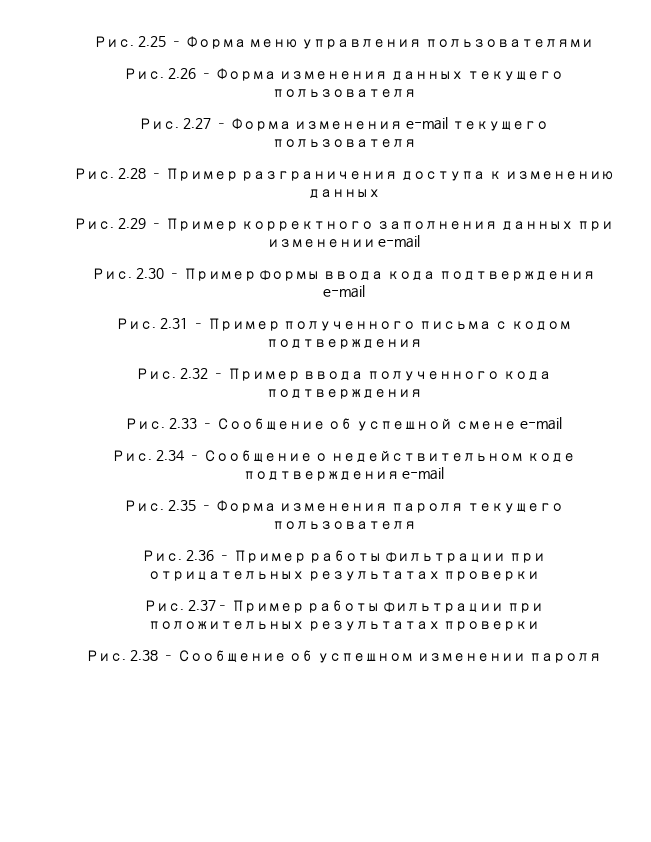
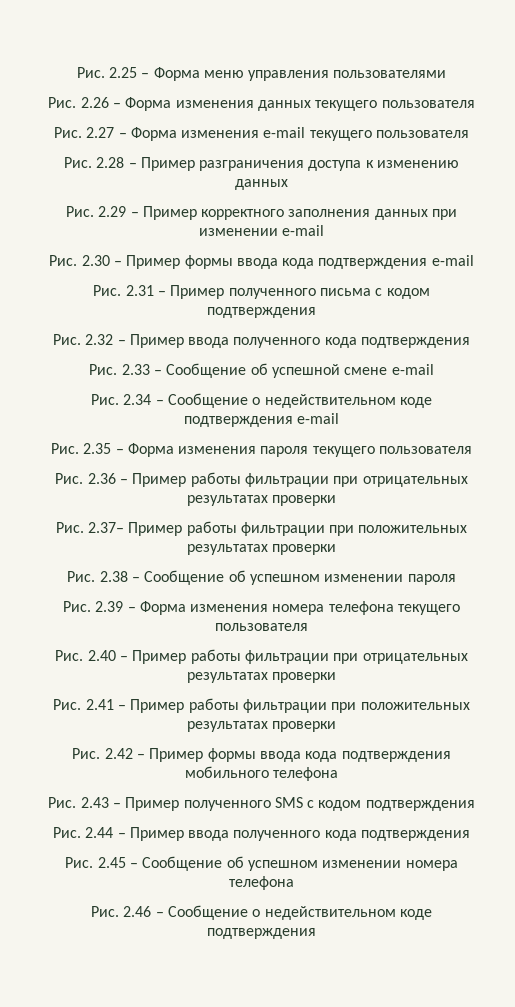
(601, 658) none -> [62,601,461,615] [215,623,308,631] [55,649,468,664] [186,672,337,683] [53,698,470,713] [186,721,337,732] [72,748,451,762] [184,766,339,781] [48,797,475,811] [52,827,471,841] [65,856,458,871] [229,876,294,890] [91,905,432,920] [207,928,316,939] // Рис. 2.39 – Форма изменения номера телефона текущего пользователя // Рис. 2.40 – Пример работы фильтрации при отрицательных результатах проверки // Рис. 2.41 – Пример работы фильтрации при положительных результатах проверки // Рис. 2.42 – Пример формы ввода кода подтверждения мобильного телефона // Рис. 2.43 – Пример полученного SMS с кодом подтверждения // Рис. 2.44 – Пример ввода полученного кода подтверждения // Рис. 2.45 – Сообщение об успешном изменении номера телефона // Рис. 2.46 – Сообщение о недействительном коде подтверждения

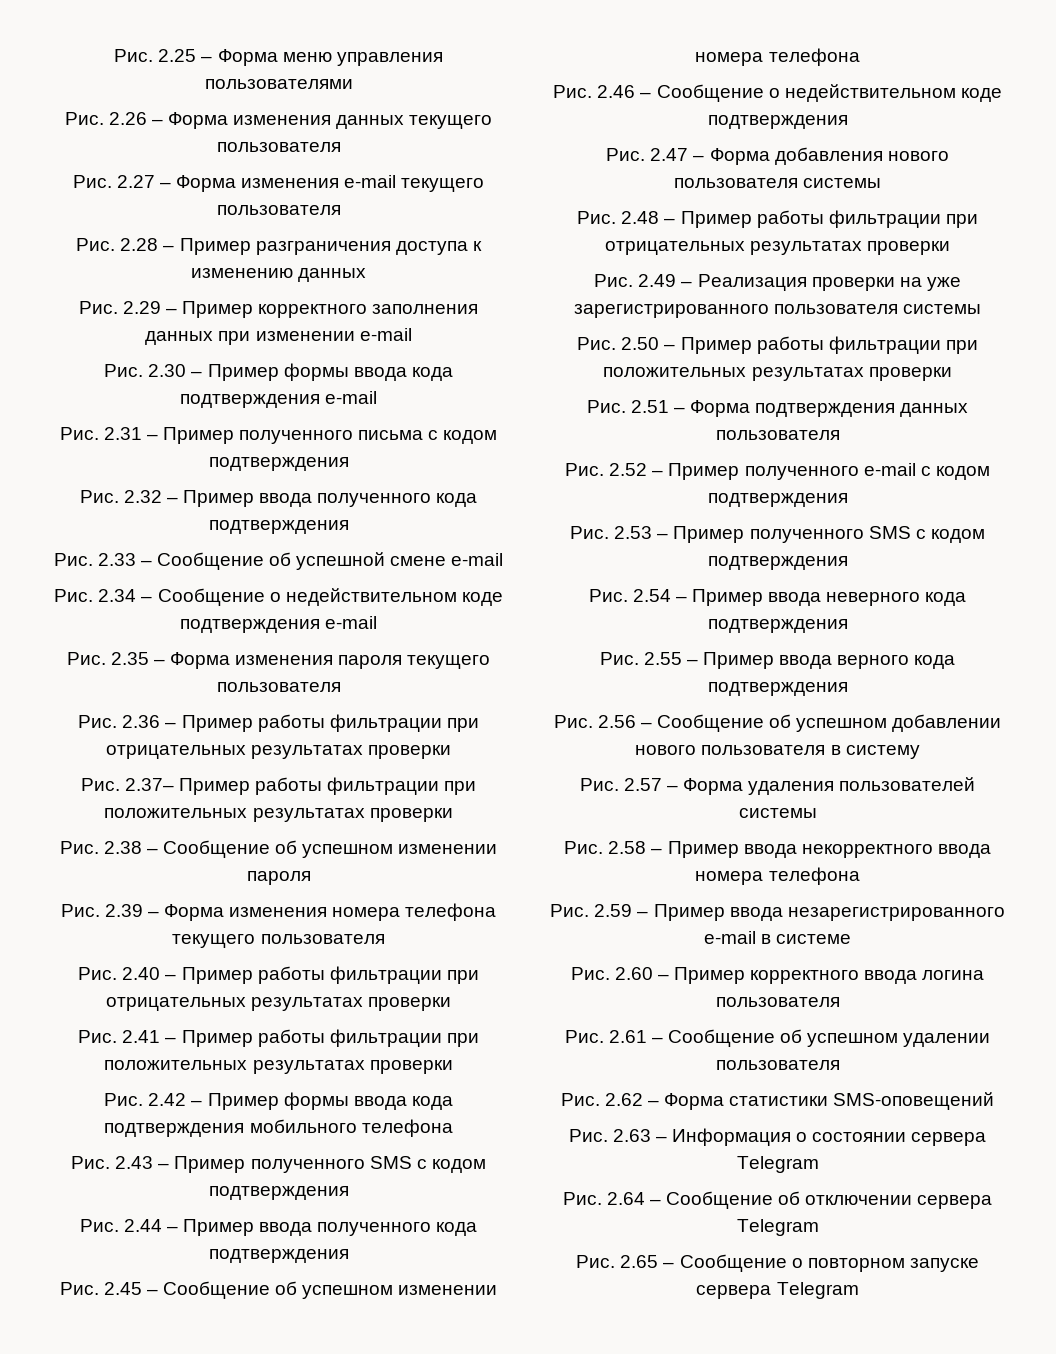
(316, 933) none -> [606,147,949,165] [673,178,882,188] [577,210,978,228] [604,241,951,255] [594,274,961,291] [573,304,982,318] [577,336,978,354] [603,367,952,381] [586,400,969,417] [715,430,840,440] [565,463,990,480] [707,493,848,507] [570,526,985,543] [707,556,848,570] [588,589,967,606] [707,619,848,633] [599,652,956,669] [707,682,848,696] [553,714,1002,732] [635,745,920,759] [579,777,976,795] [738,808,817,818] [564,841,991,858] [695,867,860,885] [550,904,1005,921] [703,931,852,944] [570,967,985,984] [715,997,840,1007] [564,1029,991,1047] [715,1060,840,1070] [560,1092,995,1110] [568,1128,987,1146] [736,1156,819,1173] [562,1191,993,1209] [736,1219,819,1236] [576,1254,979,1272] [696,1282,859,1299] // Рис. 2.47 – Форма добавления нового пользователя системы // Рис. 2.48 – Пример работы фильтрации при отрицательных результатах проверки // Рис. 2.49 – Реализация проверки на уже зарегистрированного пользователя системы // Рис. 2.50 – Пример работы фильтрации при положительных результатах проверки // Рис. 2.51 – Форма подтверждения данных пользователя // Рис. 2.52 – Пример полученного e-mail с кодом подтверждения // Рис. 2.53 – Пример полученного SMS с кодом подтверждения // Рис. 2.54 – Пример ввода неверного кода подтверждения // Рис. 2.55 – Пример ввода верного кода подтверждения // Рис. 2.56 – Сообщение об успешном добавлении нового пользователя в систему // Рис. 2.57 – Форма удаления пользователей системы // Рис. 2.58 – Пример ввода некорректного ввода номера телефона // Рис. 2.59 – Пример ввода незарегистрированного e-mail в системе // Рис. 2.60 – Пример корректного ввода логина пользователя // Рис. 2.61 – Сообщение об успешном удалении пользователя // Рис. 2.62 – Форма статистики SMS-оповещений // Рис. 2.63 – Информация о состоянии сервера Telegram // Рис. 2.64 – Сообщение об отключении сервера Telegram // Рис. 2.65 – Сообщение о повторном запуске сервера Telegram

